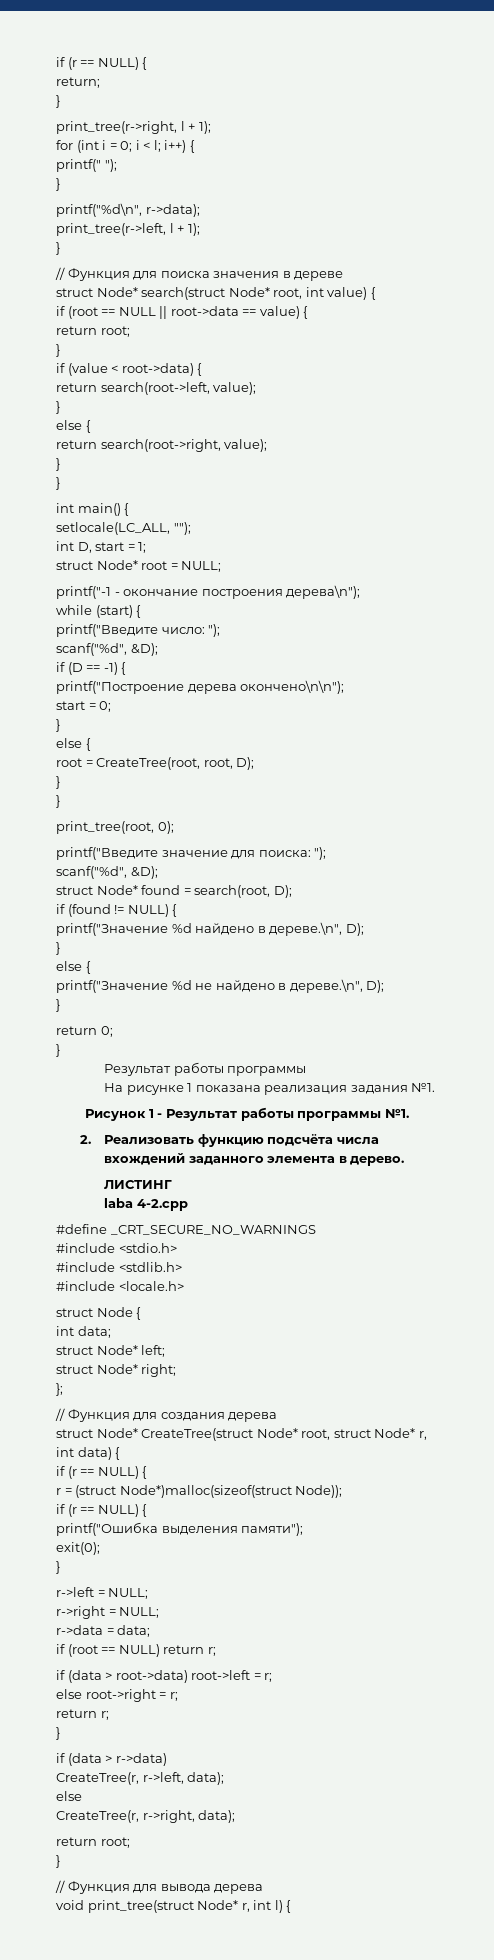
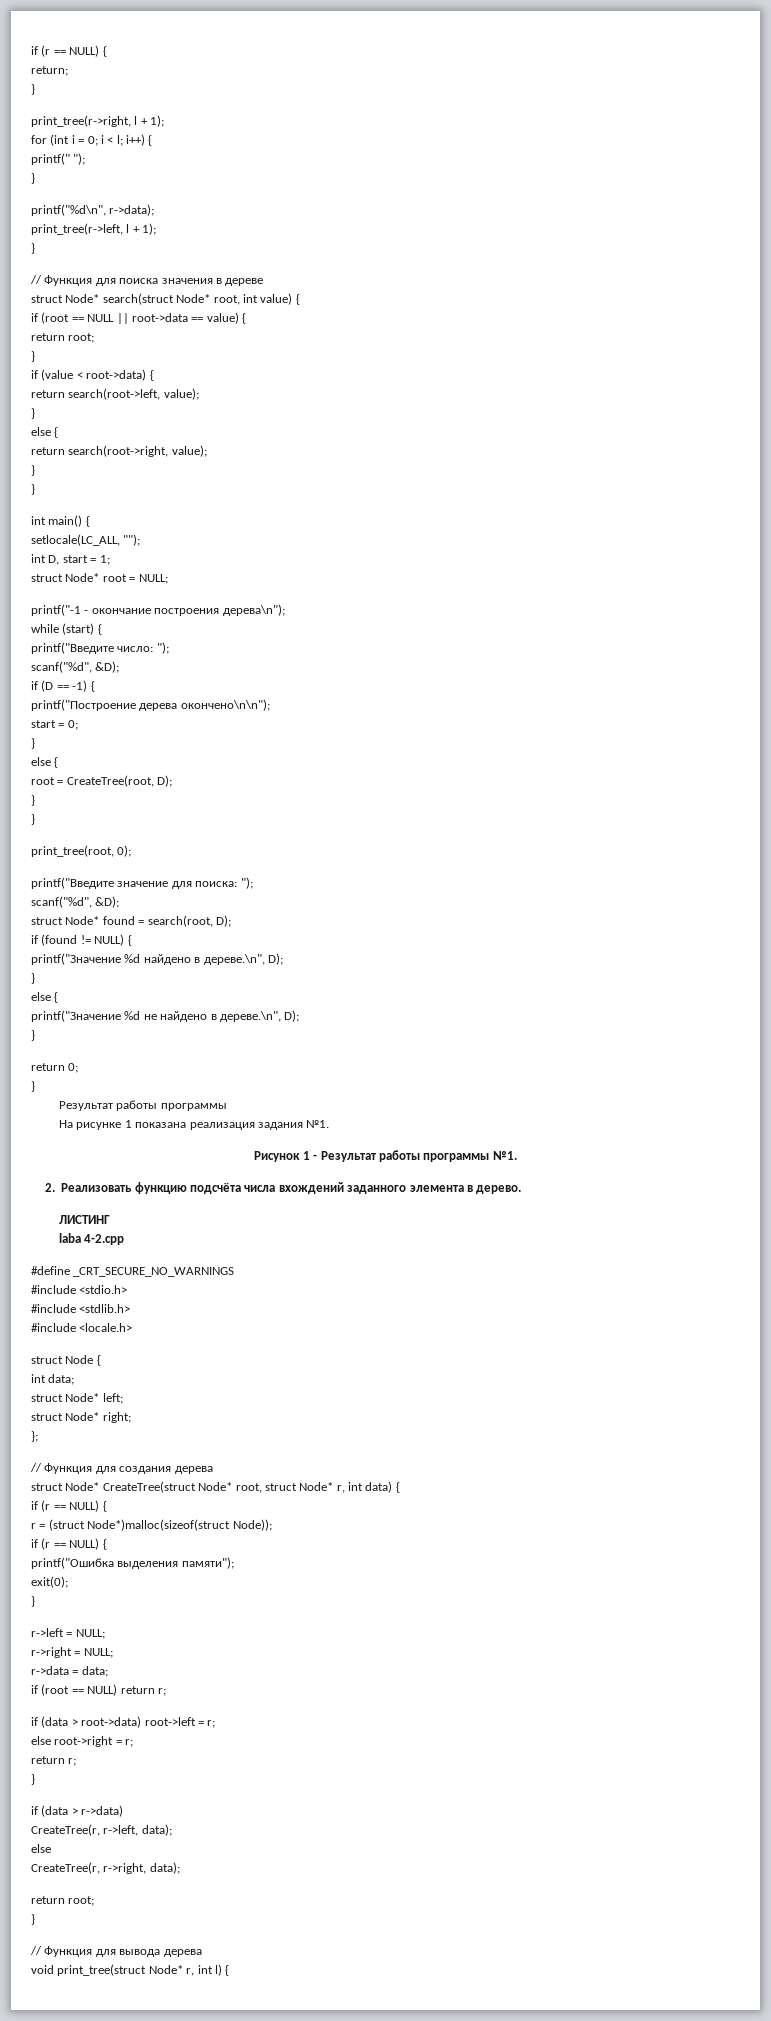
[203,758,233,769] root, -> (154, 781) none

